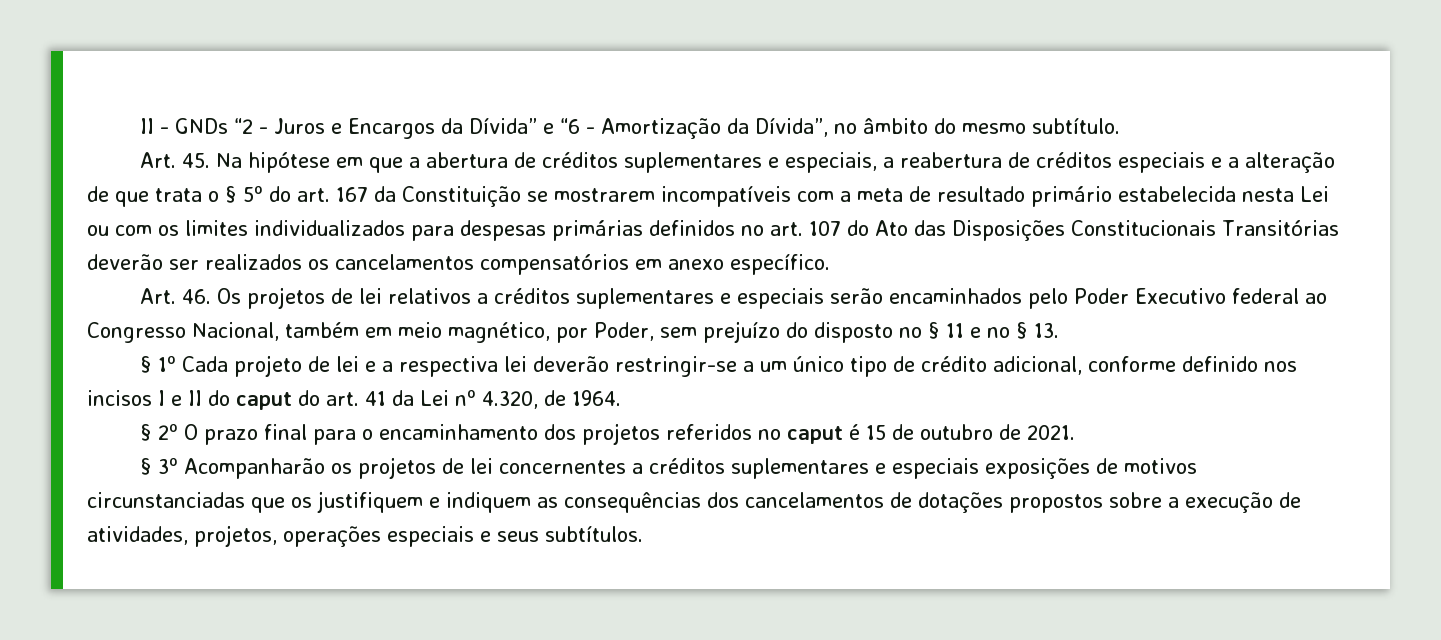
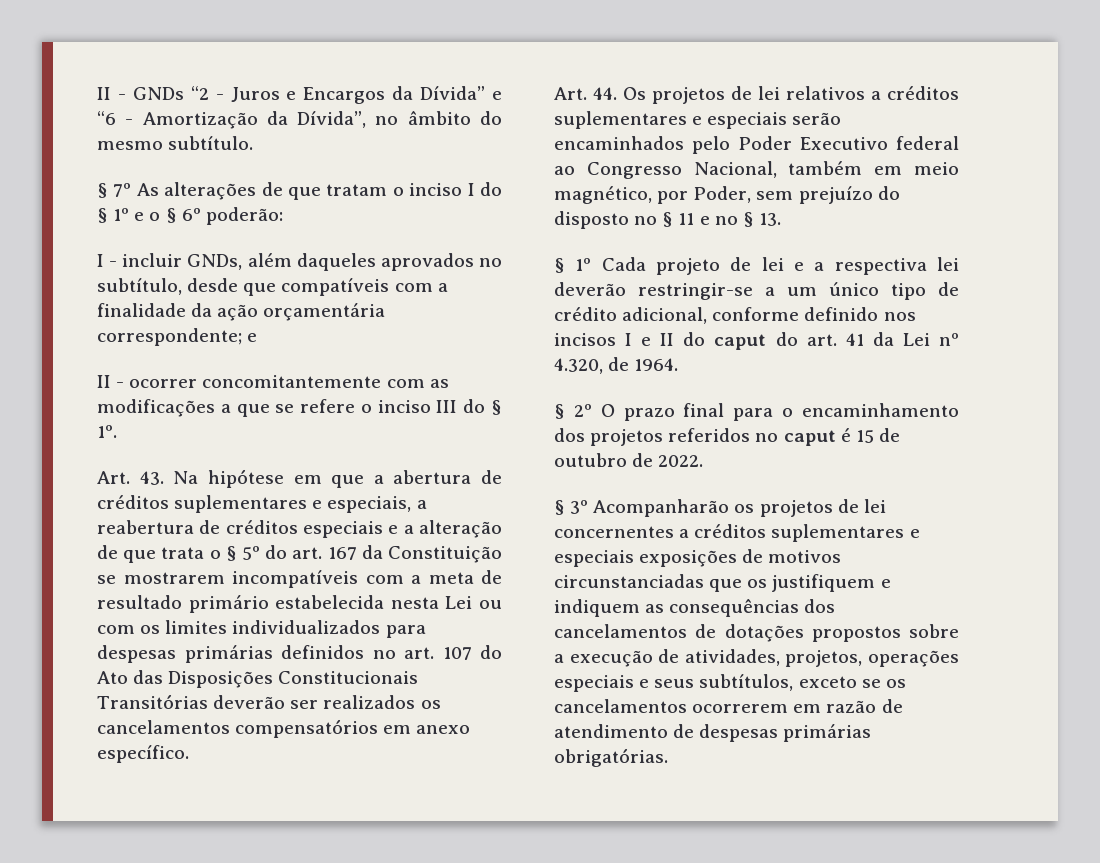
[139,152,210,168] // Art. 45. -> [97,182,502,200] [97,207,283,225] [97,253,503,271] [97,278,448,296] [97,303,386,321] [97,328,258,346] [97,375,449,388] [97,399,502,417] [97,425,117,438] [97,471,164,485] // § 7º As alterações de que tratam o inciso I do § 1º e o § 6º poderão: // I - incluir GNDs, além daqueles aprovados no subtítulo, desde que compatíveis com a finalidade da ação orçamentária correspondente; e // II - ocorrer concomitantemente com as modificações a que se refere o inciso III do § 1º. // Art. 43.
[181,289,211,304] 46. -> [593,87,617,100] 44.
[1026,425,1075,440] 2021. -> [658,455,704,467] 2022.
[545,526,643,542] subtítulos. -> [699,674,906,691] [554,699,903,713] [554,724,872,742] [554,748,668,767] subtítulos, exceto se os cancelamentos ocorrerem em razão de atendimento de despesas primárias obrigatórias.

